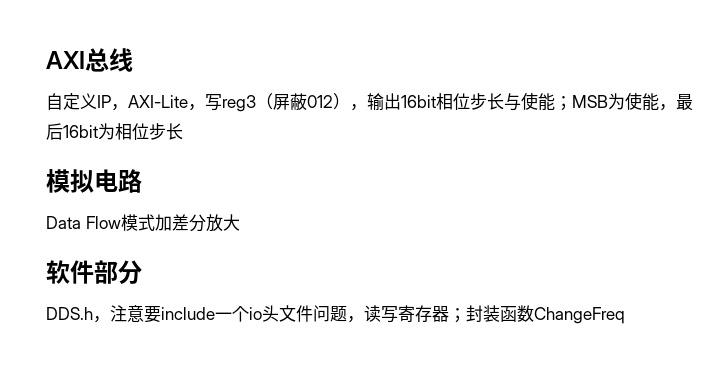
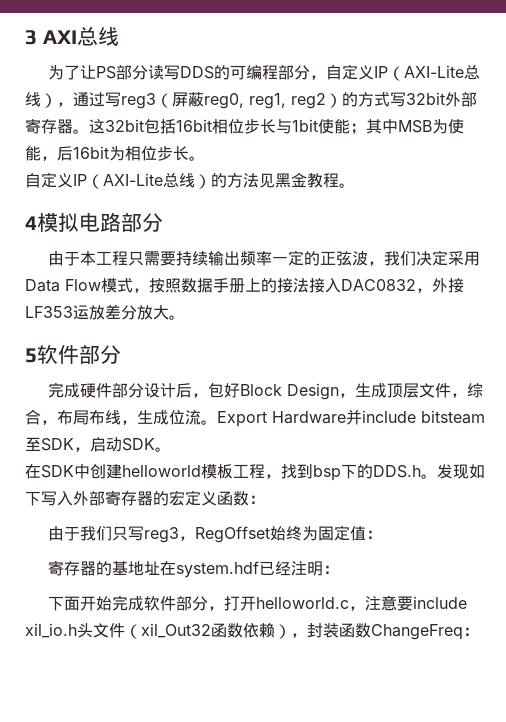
(46, 60) none -> [25,30,37,45] 3
[46,92,572,112] 自定义IP，AXI-Lite，写reg3（屏蔽012），输出16bit相位步长与使能； -> [47,64,480,81] [25,92,477,109] [25,118,398,135] 为了让PS部分读写DDS的可编程部分，自定义IP（AXI-Lite总线），通过写reg3（屏蔽reg0, reg1, reg2）的方式写32bit外部寄存器。这32bit包括16bit相位步长与1bit使能；其中
[676,94,693,110] 最 -> (57, 158) none
[46,169,142,193] [46,214,172,231] // 模拟电路 // Data Flow模式加 -> [189,156,205,161] [25,172,355,189] [25,212,163,232] [47,250,480,266] [25,278,464,293] [25,305,105,320] 。 // 自定义IP（AXI-Lite总线）的方法见黑金教程。 // 4模拟电路部分 // 由于本工程只需要持续输出频率一定的正弦波，我们决定采用Data Flow模式，按照数据手册上的接法接入DAC0832，外接LF353运放
(240, 222) // -> [169,315,185,320] [25,348,37,363] 。 // 5
[46,305,466,323] DDS.h，注意要include一个io头文件问题，读写寄存器； -> [47,382,483,400] [25,409,485,427] [25,437,171,452] [25,464,485,481] [25,490,265,506] [47,525,382,543] [47,560,339,578] [47,595,467,611] [25,623,307,639] 完成硬件部分设计后，包好Block Design，生成顶层文件，综合，布局布线，生成位流。Export Hardware并include bitsteam至SDK，启动SDK。 // 在SDK中创建helloworld模板工程，找到bsp下的DDS.h。发现如下写入外部寄存器的宏定义函数： // 由于我们只写reg3，RegOffset始终为固定值： // 寄存器的基地址在system.hdf已经注明： // 下面开始完成软件部分，打开helloworld.c，注意要include xil_io.h头文件（xil_Out32函数依赖），
(625, 315) none -> [463,627,479,636] ：

